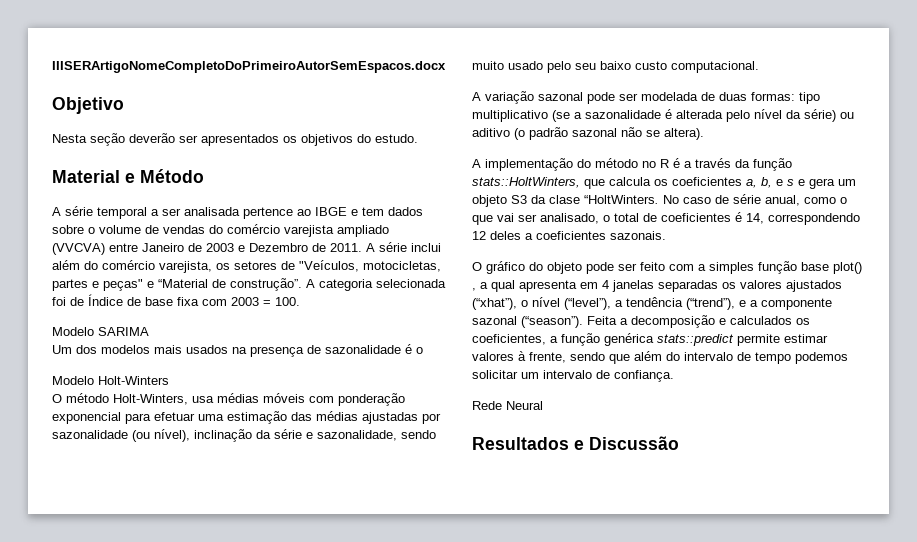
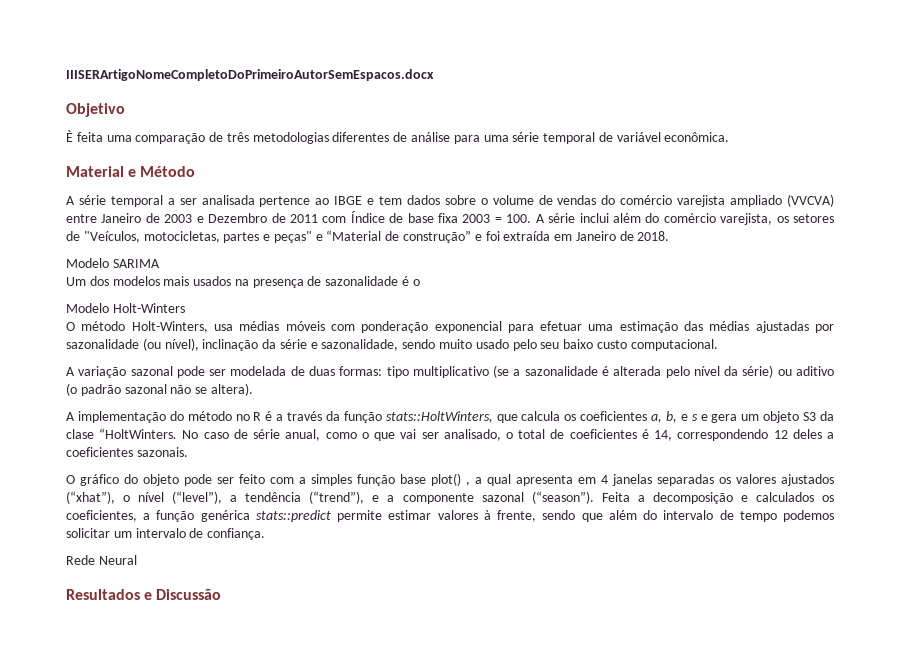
[52,133,418,146] Nesta seção deverão ser apresentados os objetivos do estudo. -> [66,130,730,144] È feita uma comparação de três metodologias diferentes de análise para uma série temporal de variável econômica.
[330,243,362,252] 2011. -> [289,211,532,223] 2011 com Índice de base fixa 2003 = 100.
[230,278,446,291] [52,294,300,306] construção”. A categoria selecionada foi de Índice de base fixa com 2003 = 100. -> [403,230,670,243] construção” e foi extraída em Janeiro de 2018.

